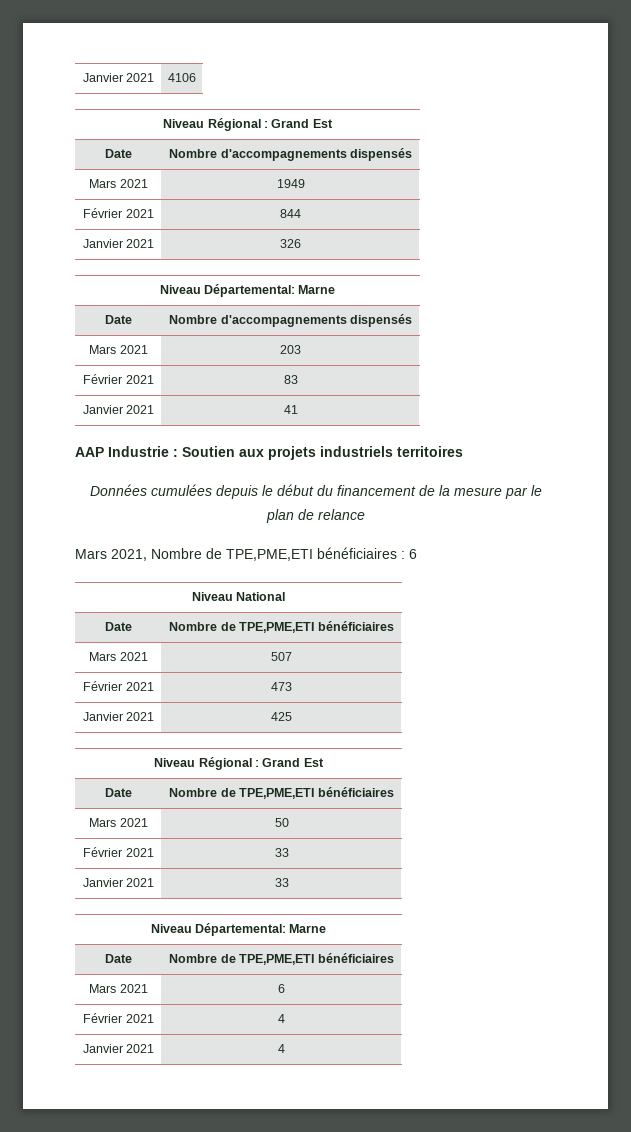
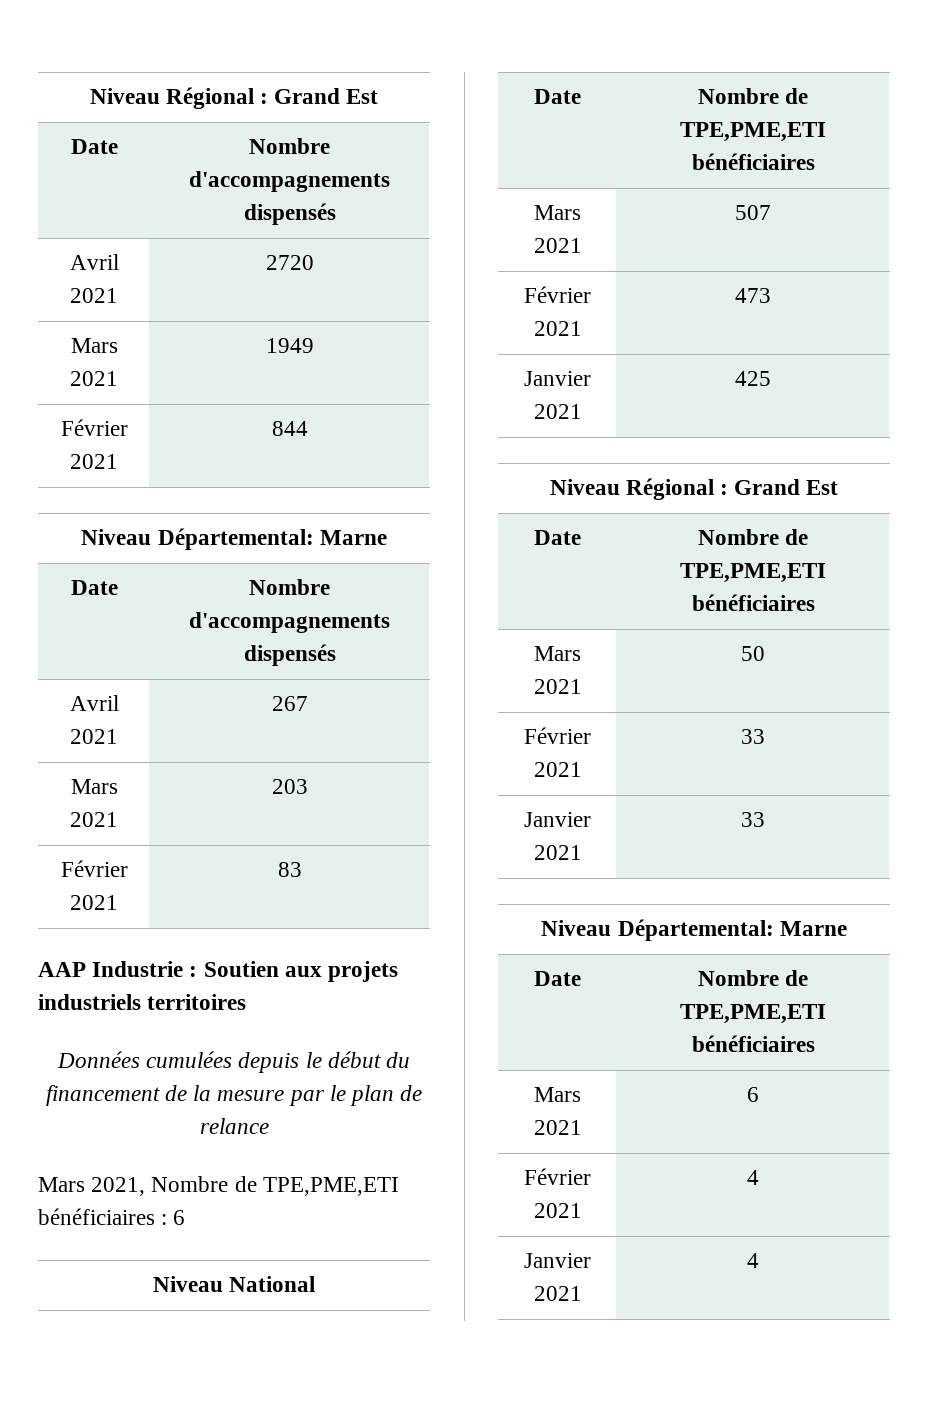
[82,73,155,82] [168,73,196,82] Janvier 2021 | 4106 // -> (89, 96) none
(412, 154) none -> [69,254,119,270] [70,288,118,303] [265,255,314,270] // Avril 2021 | 2720
[82,239,155,248] [280,239,301,248] // Janvier 2021 | 326 -> (308, 428) none
(412, 320) none -> [69,695,119,711] [70,729,118,744] [271,696,308,711] // Avril 2021 | 267
[82,405,155,414] [283,405,298,414] // Janvier 2021 | 41 -> (302, 869) none

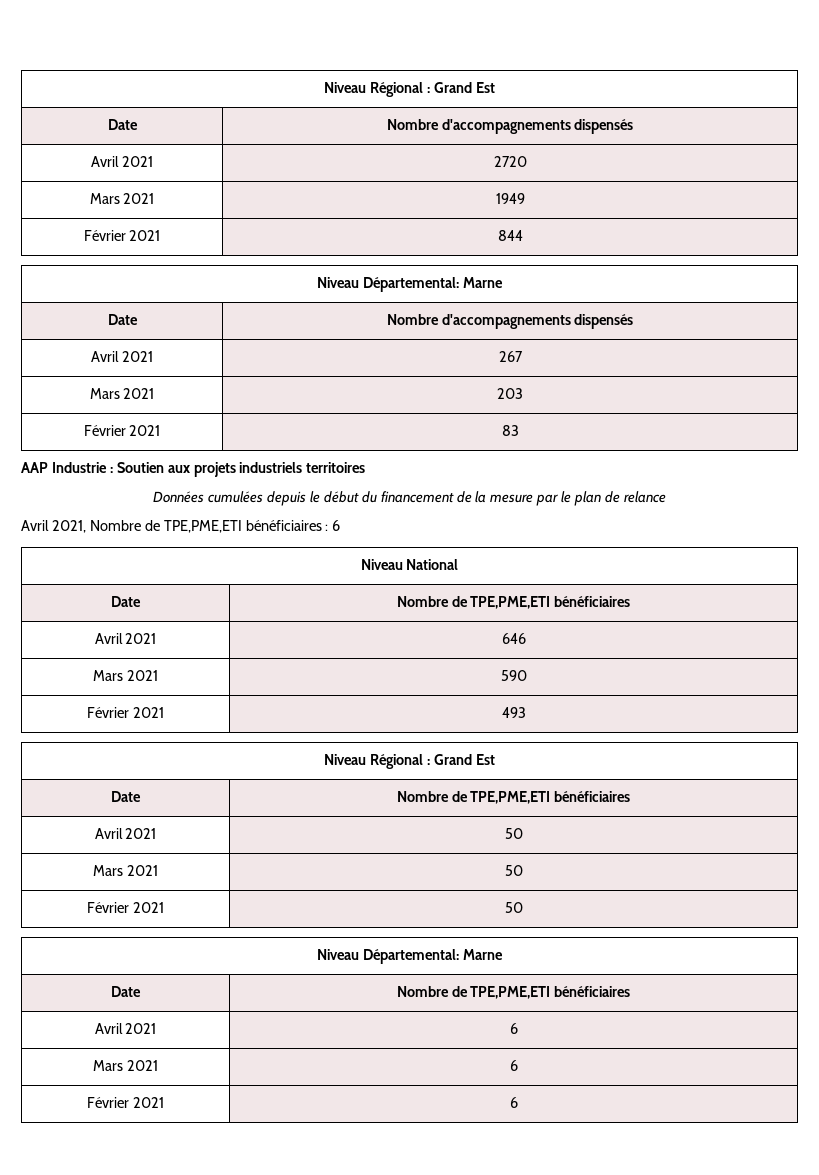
[38,1177,85,1192] Mars -> [21,520,49,531] Avril
[534,205,581,220] [533,238,582,253] [735,205,771,220] [524,286,591,303] [533,321,582,336] [735,288,771,303] [524,371,591,386] [533,404,582,419] [735,371,771,386] // Mars 2021 | 507 // Février 2021 | 473 // Janvier 2021 | 425 -> [94,633,157,644] [501,633,526,644] [93,670,158,681] [500,670,527,681] [87,707,164,718] [501,707,526,718] // Avril 2021 | 646 // Mars 2021 | 590 // Février 2021 | 493
(815, 602) none -> [94,828,157,839] [504,828,523,839] // Avril 2021 | 50
[741,729,765,744] [524,812,591,827] [533,845,582,860] [741,812,765,827] 33 // Janvier 2021 | 33 -> [504,902,523,913] 50
(815, 1043) none -> [94,1023,157,1034] [509,1023,518,1034] // Avril 2021 | 6
[747,1170,759,1185] [524,1253,591,1268] [533,1286,582,1301] [747,1253,759,1268] 4 // Janvier 2021 | 4 -> [509,1097,518,1108] 6

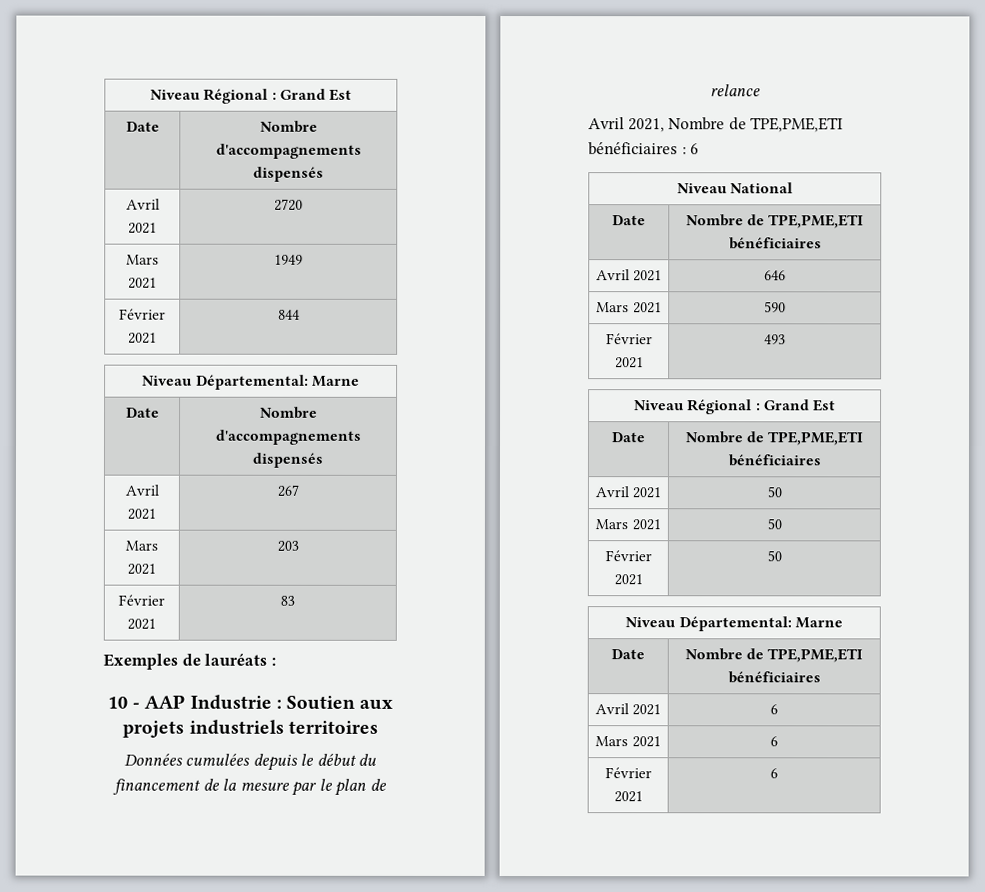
(519, 430) none -> [103,653,276,670] [106,696,140,709] Exemples de lauréats : // 10 -

